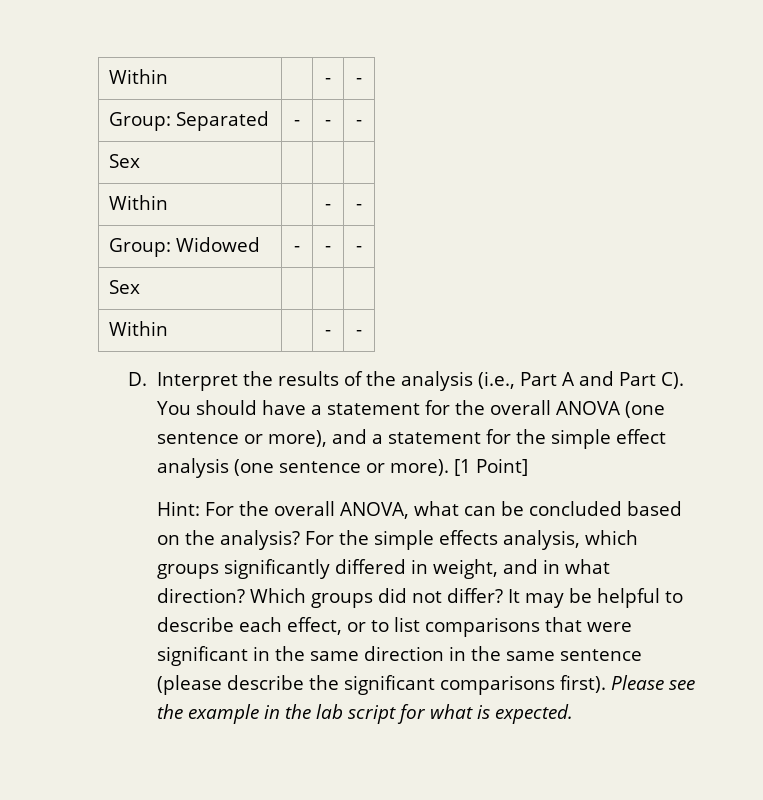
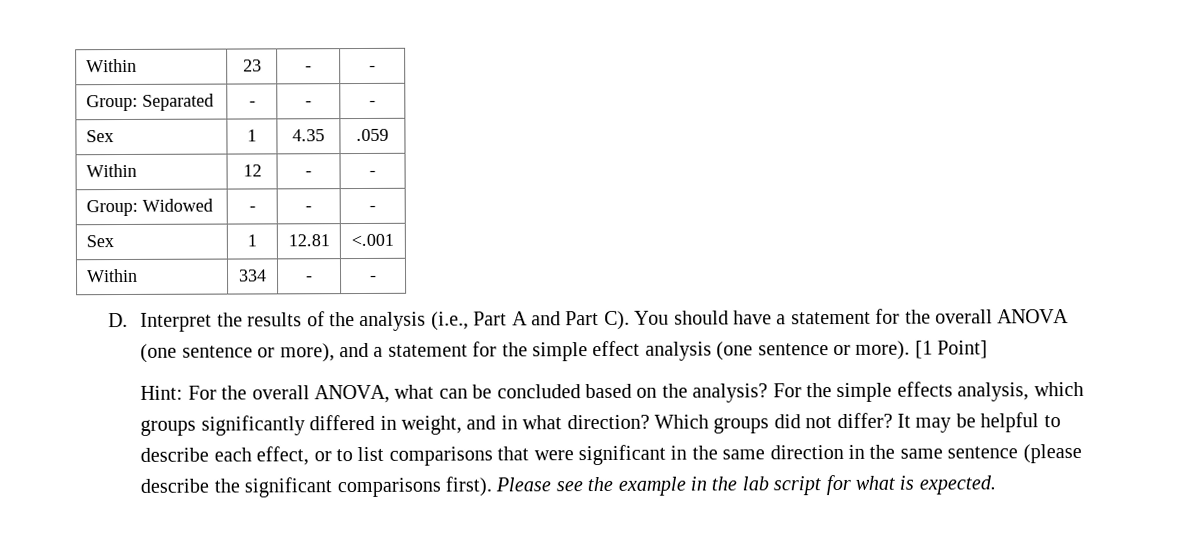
[108,69,168,84] Within | -> [85,58,137,73] [242,59,262,72] Within | 23
[108,195,168,210] | | // Within | -> [247,129,257,142] [292,129,325,142] [356,128,389,142] [85,163,137,178] [242,164,262,177] 1 | 4.35 | .059 // Within | 12
[108,321,168,336] | | // Within | -> [247,234,257,247] [287,234,330,247] [351,233,394,247] [85,268,138,283] [238,269,267,282] 1 | 12.81 | <.001 // Within | 334

